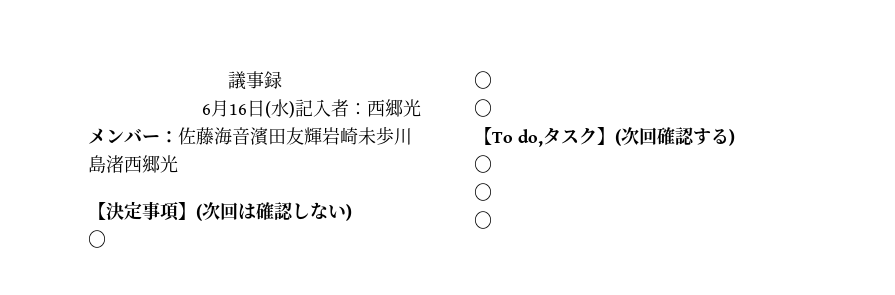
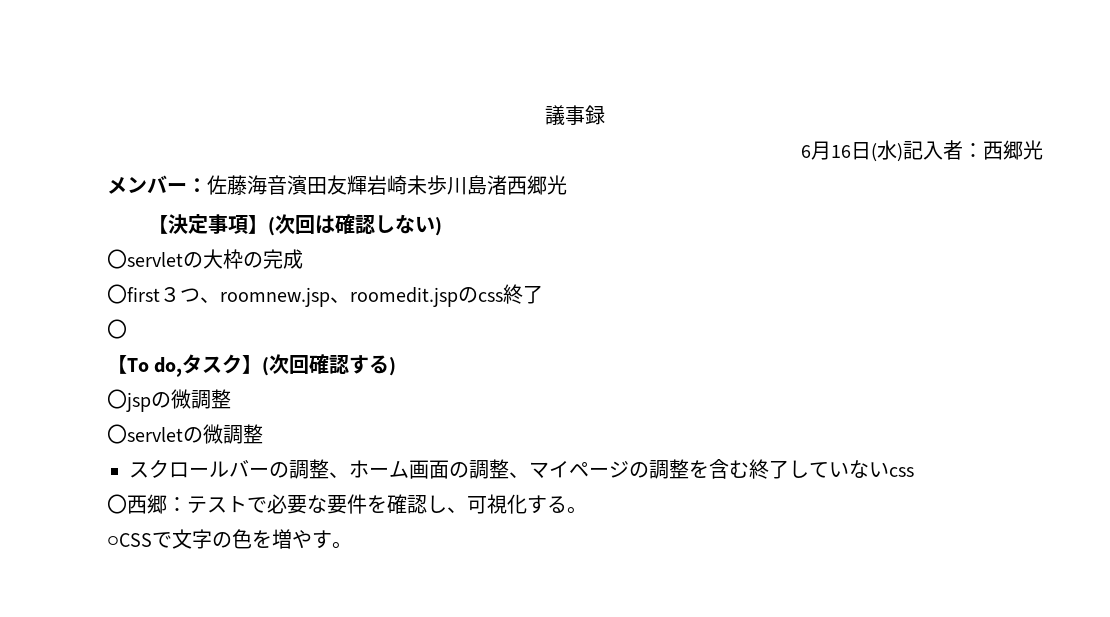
[474,71,492,89] // 〇 -> [127,249,303,269] [107,284,543,307] servletの大枠の完成 // 〇first３つ、roomnew.jsp、roomedit.jspのcss終了
[474,183,492,201] [474,211,492,229] // 〇 // 〇 -> [126,389,231,412] [107,424,263,444] [129,459,914,479] [107,494,587,514] [107,529,352,549] jspの微調整 // 〇servletの微調整 // スクロールバーの調整、ホーム画面の調整、マイページの調整を含む終了していないcss // 〇西郷：テストで必要な要件を確認し、可視化する。 // ○CSSで文字の色を増やす。

